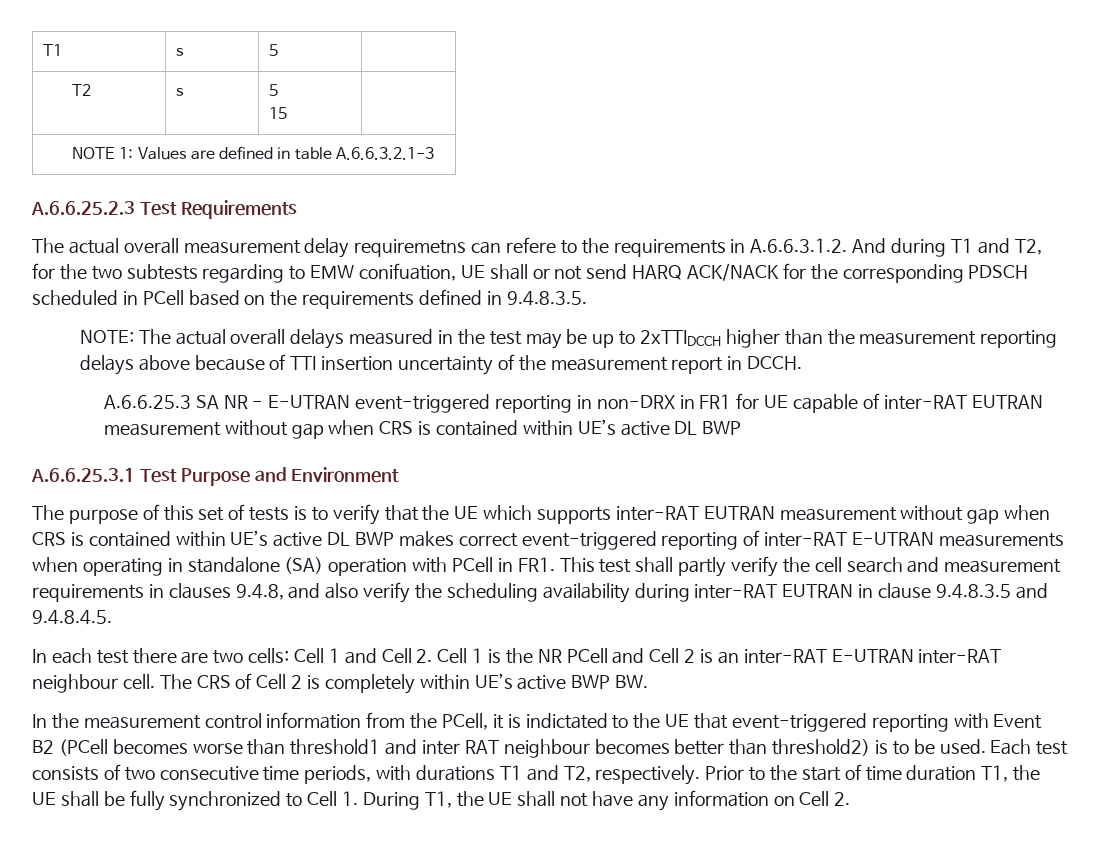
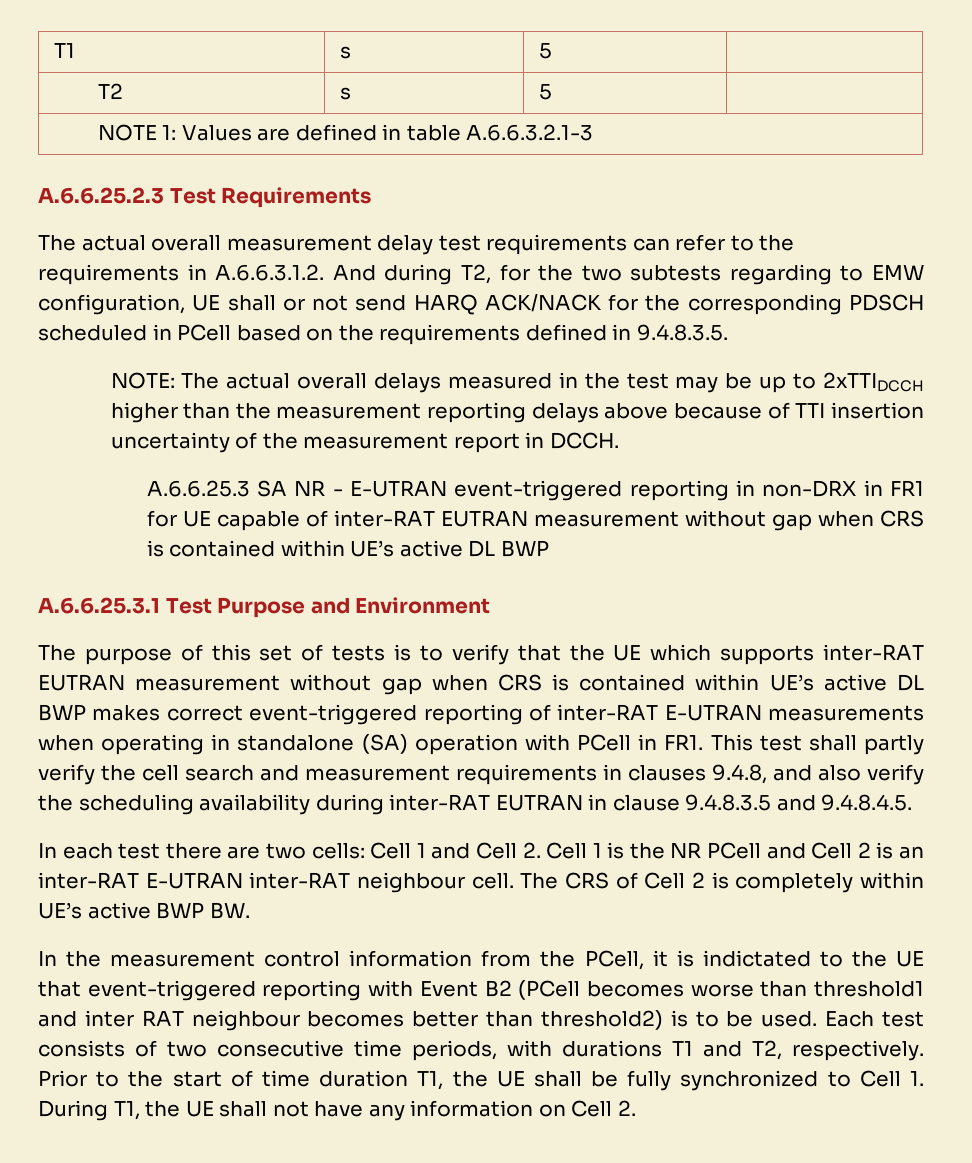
[269,107,288,119] // 15 -> (553, 92) none
[354,237,556,257] requiremetns can refere -> [438,234,726,255] test requirements can refer
[950,238,1010,254] T1 and -> (453, 274) none
[359,263,457,281] conifuation, -> [38,294,185,315] configuration,

